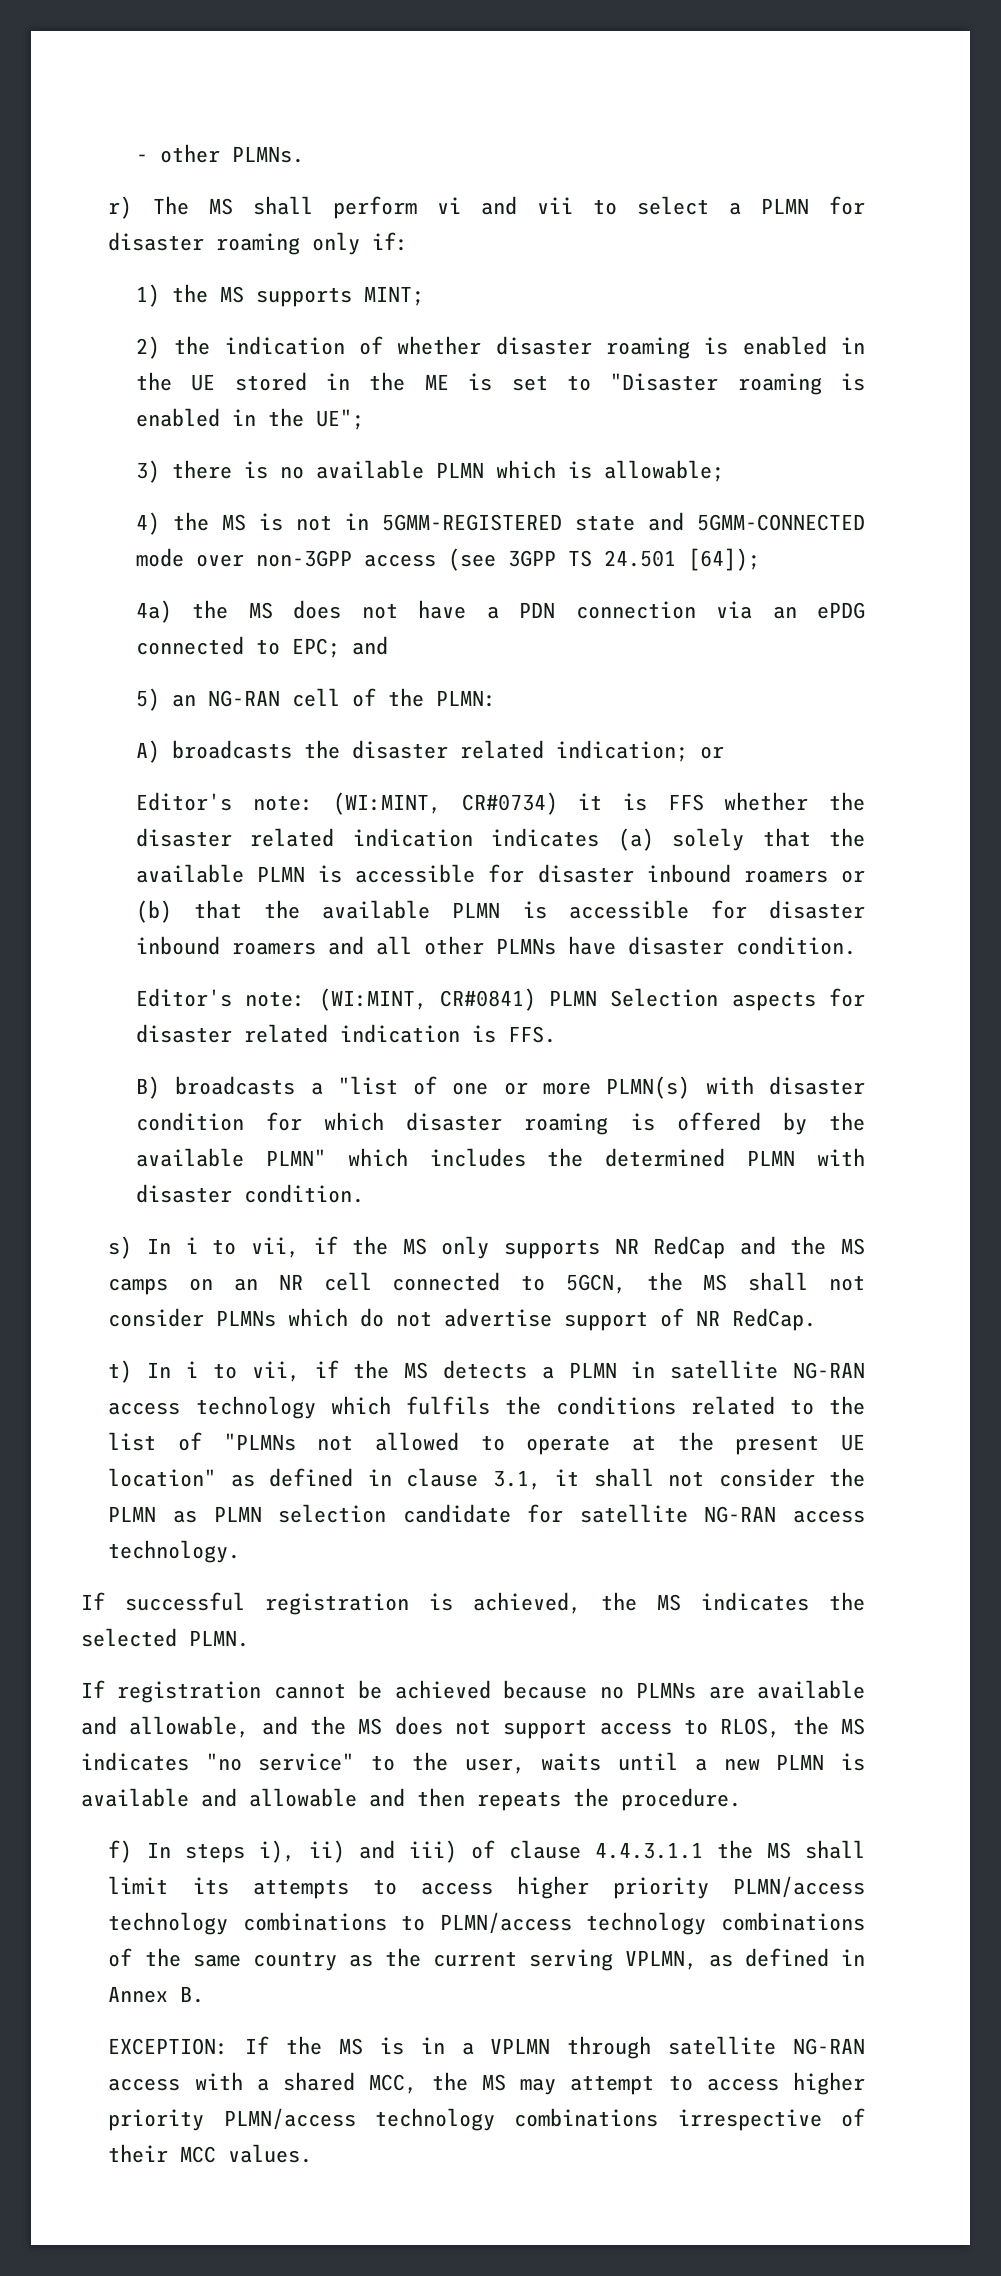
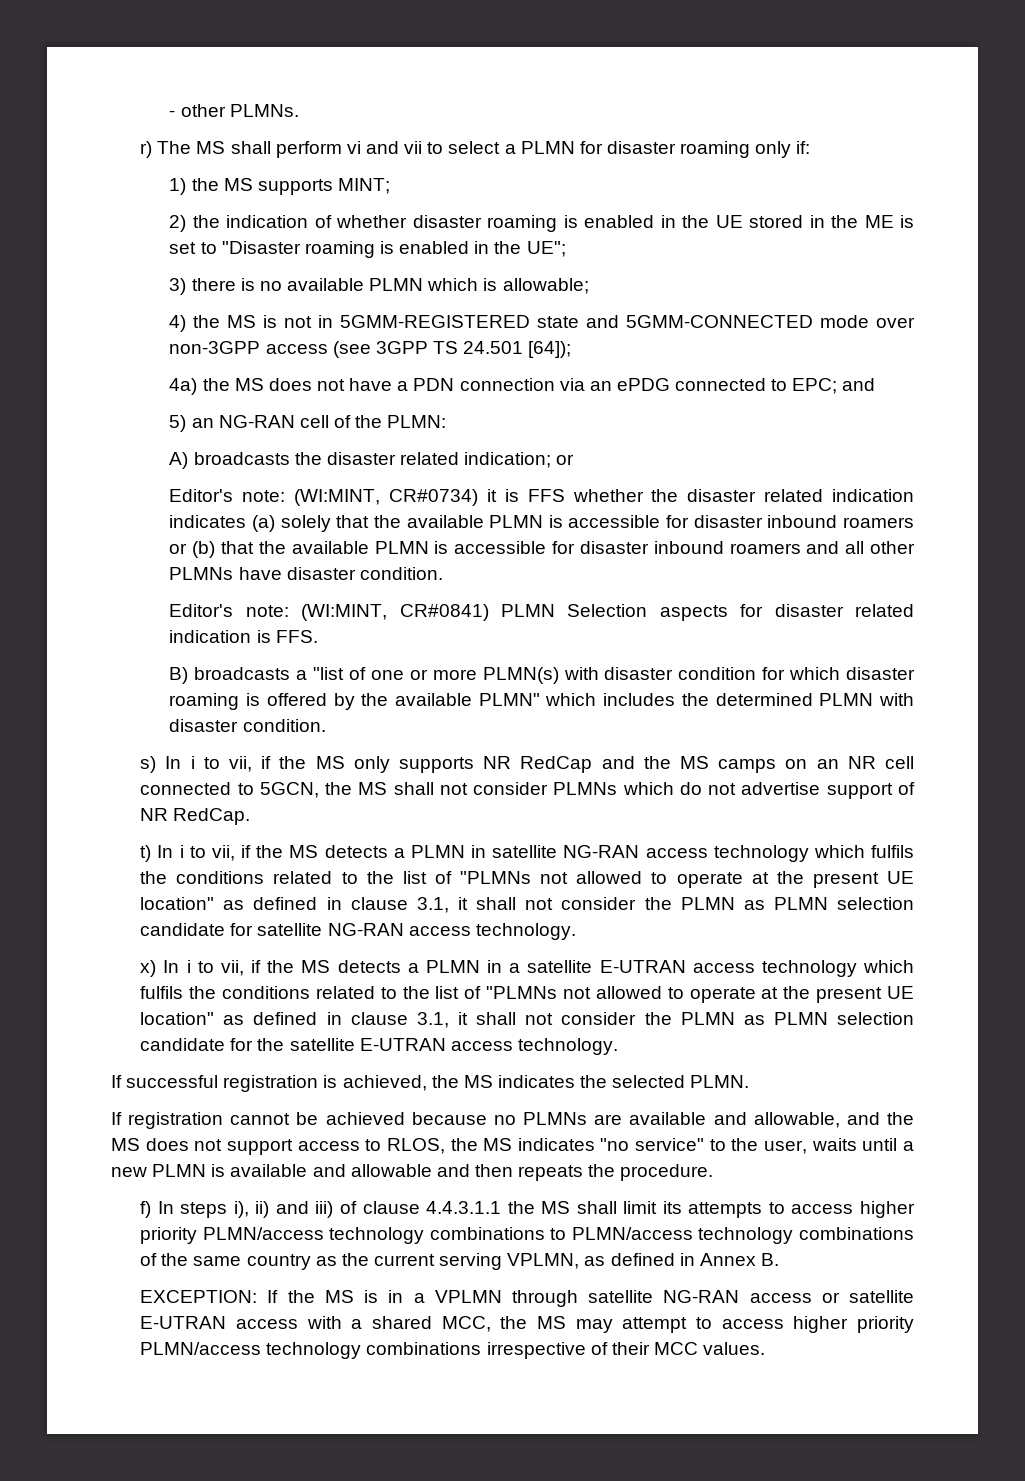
(241, 1551) none -> [140,960,914,977] [140,986,914,1003] [140,1012,915,1028] [140,1038,619,1055] // x) In i to vii, if the MS detects a PLMN in a satellite E-UTRAN access technology which fulfils the conditions related to the list of "PLMNs not allowed to operate at the present UE location" as defined in clause 3.1, it shall not consider the PLMN as PLMN selection candidate for the satellite E-UTRAN access technology.
(181, 2084) none -> [821,1290,915,1303] [140,1316,298,1329] or satellite E-UTRAN access

